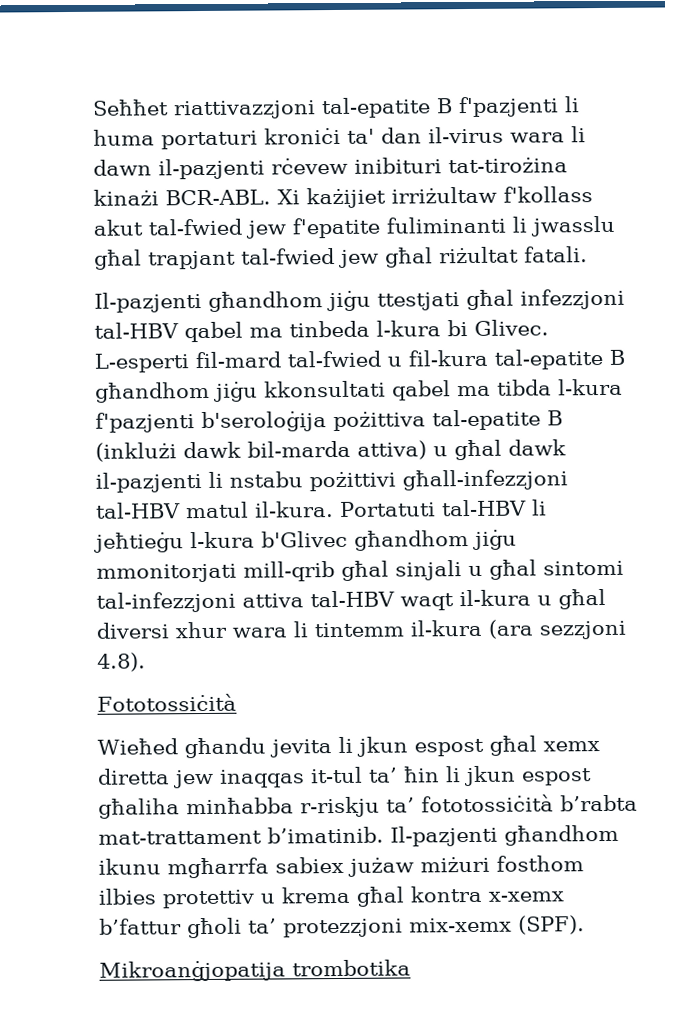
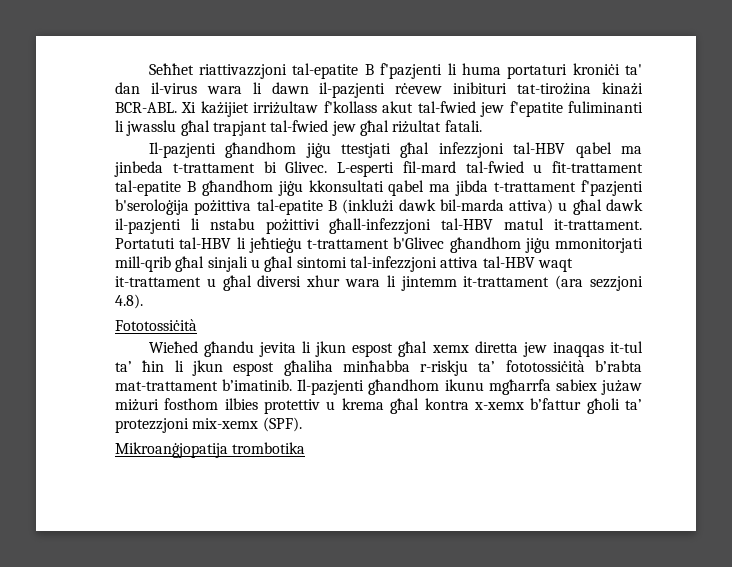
[289,320,441,338] tinbeda l-kura -> [114,161,255,177] jinbeda t-trattament
[408,349,488,367] fil-kura -> [552,161,643,173] fit-trattament
[497,378,623,396] tibda l-kura -> [455,180,577,196] jibda t-trattament
[254,501,334,518] il-kura. -> [554,219,642,230] it-trattament.
[190,531,255,549] l-kura -> [307,239,389,249] t-trattament
[459,589,531,607] il-kura -> [115,276,201,287] it-trattament
[314,619,482,638] tintemm il-kura -> [400,276,550,291] jintemm it-trattament

